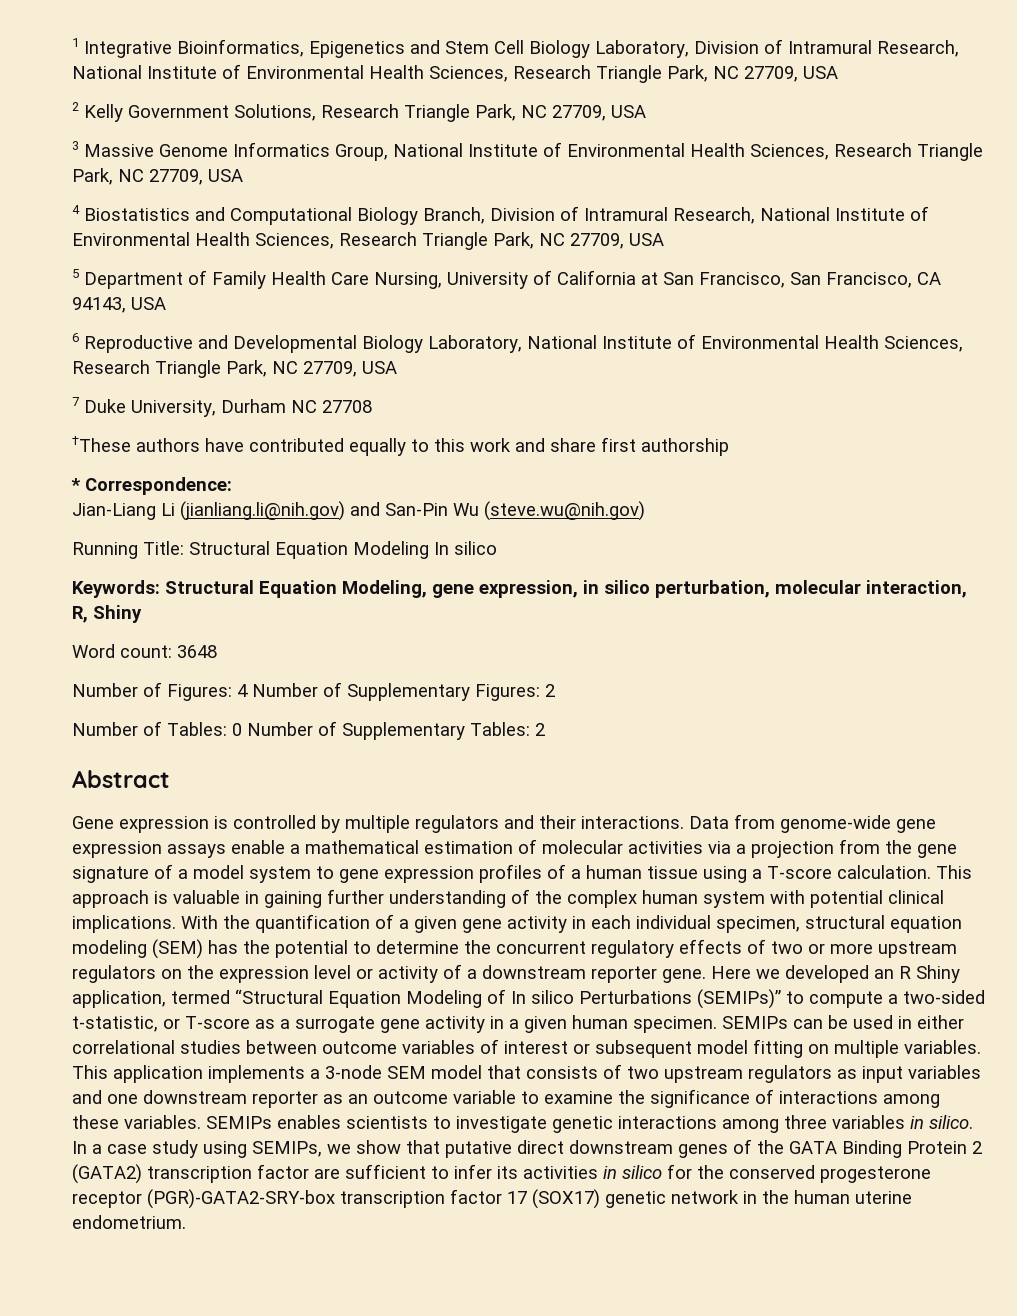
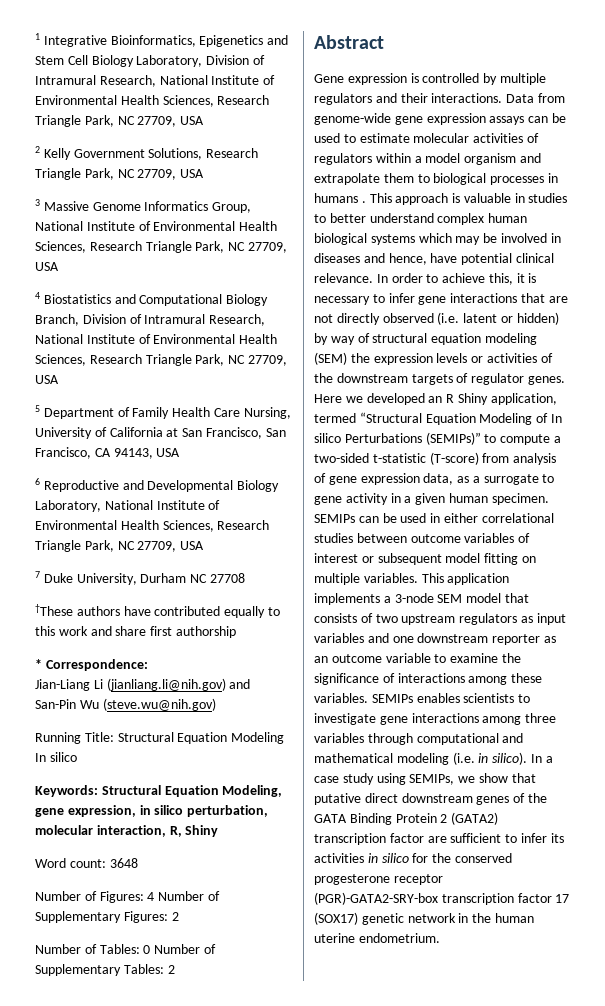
[231,839,957,858] [72,864,931,883] enable a mathematical estimation of molecular activities via a projection from the gene signature of a model system to gene expression profiles of a human tissue using a T-score calculation. -> [528,113,566,123] [314,133,539,143] [314,153,541,165] [314,173,558,185] [314,193,366,203] can be used to estimate molecular activities of regulators within a model organism and extrapolate them to biological processes in humans .
[264,889,944,908] [72,914,962,933] [72,939,957,959] [72,964,706,983] gaining further understanding of the complex human system with potential clinical implications. With the quantification of a given gene activity in each individual specimen, structural equation modeling (SEM) has the potential to determine the concurrent regulatory effects of two or more upstream regulators on the expression level or activity of a downstream reporter gene. -> [528,193,568,203] [314,213,528,225] [314,233,561,245] [314,253,554,265] [314,273,537,285] [314,293,568,305] [314,312,559,325] [314,333,537,345] [314,352,553,365] [314,373,565,385] studies to better understand complex human biological systems which may be involved in diseases and hence, have potential clinical relevance. In order to achieve this, it is necessary to infer gene interactions that are not directly observed (i.e. latent or hidden) by way of structural equation modeling (SEM) the expression levels or activities of the downstream targets of regulator genes.
[72,1016,250,1032] t-statistic, or T-score -> [372,452,557,465] [314,473,454,485] t-statistic (T-score) from analysis of gene expression data,
(375, 1024) none -> [542,474,555,483] to
[552,1116,613,1133] genetic -> [379,716,408,725] gene
[910,1115,973,1129] in silico. -> [367,733,524,745] [314,752,528,765] through computational and mathematical modeling (i.e. in silico).

